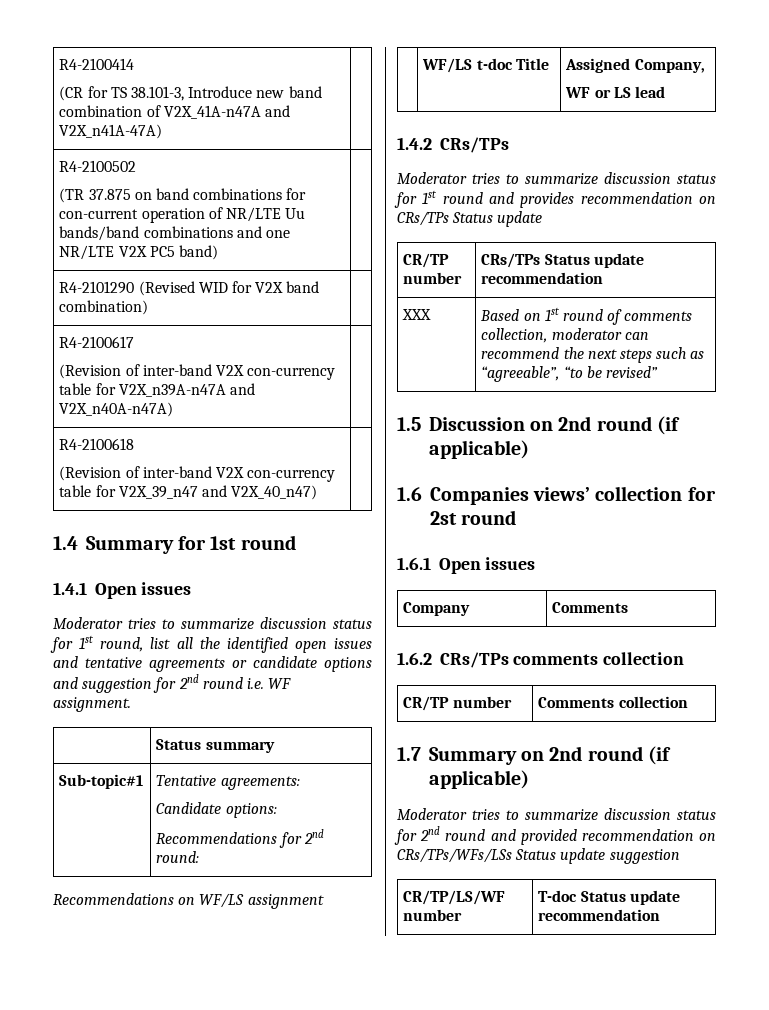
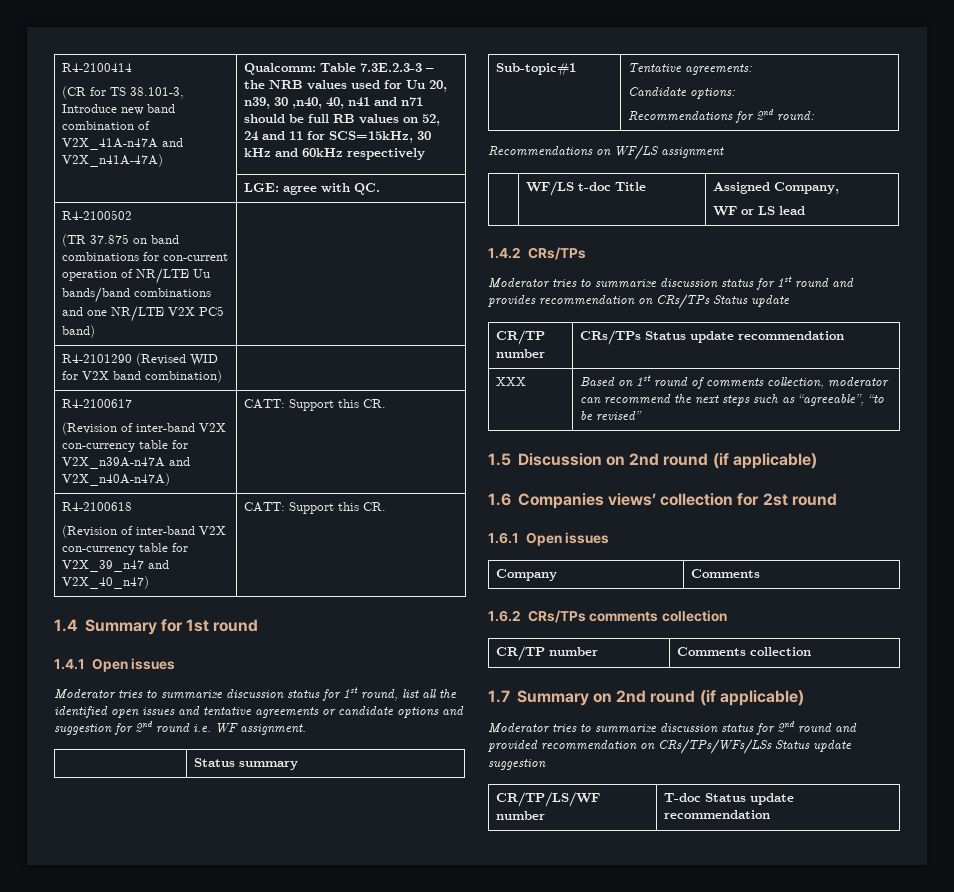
(163, 131) none -> [244,63,435,75] [244,80,448,92] [244,97,424,109] [244,114,441,126] [244,131,432,143] [244,148,426,160] [244,183,381,195] Qualcomm: Table 7.3E.2.3-3 – the NRB values used for Uu 20, n39, 30 ,n40, 40, n41 and n71 should be full RB values on 52, 24 and 11 for SCS=15kHz, 30 kHz and 60kHz respectively // | LGE: agree with QC.
(174, 409) none -> [244,399,387,411] CATT: Support this CR.
(318, 492) none -> [244,502,387,514] CATT: Support this CR.

